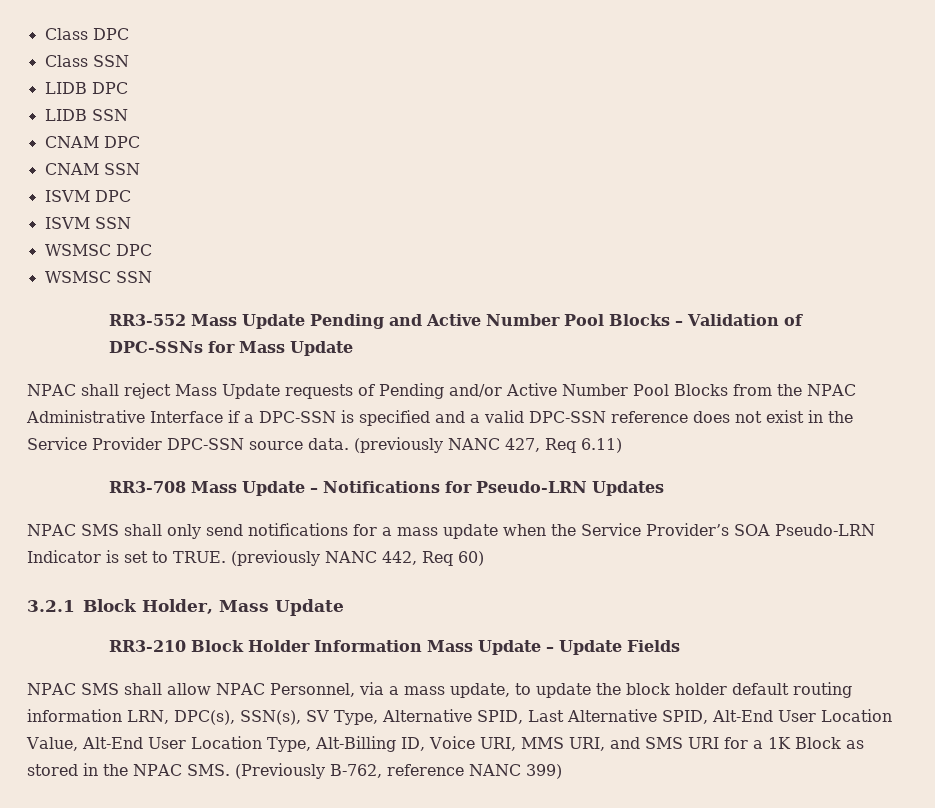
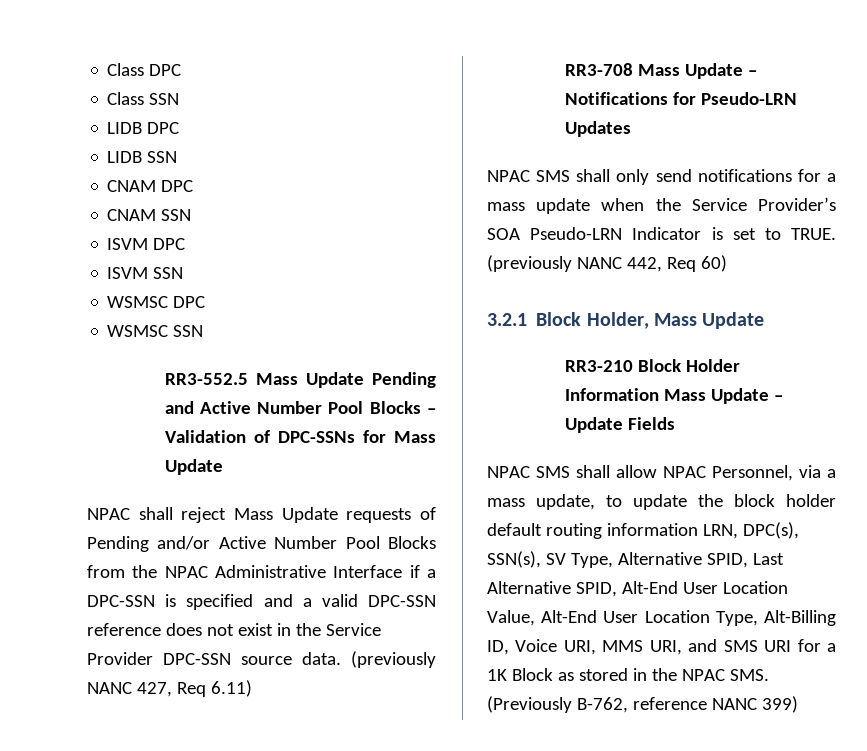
[108,314,186,326] RR3-552 -> [164,373,248,385] RR3-552.5

